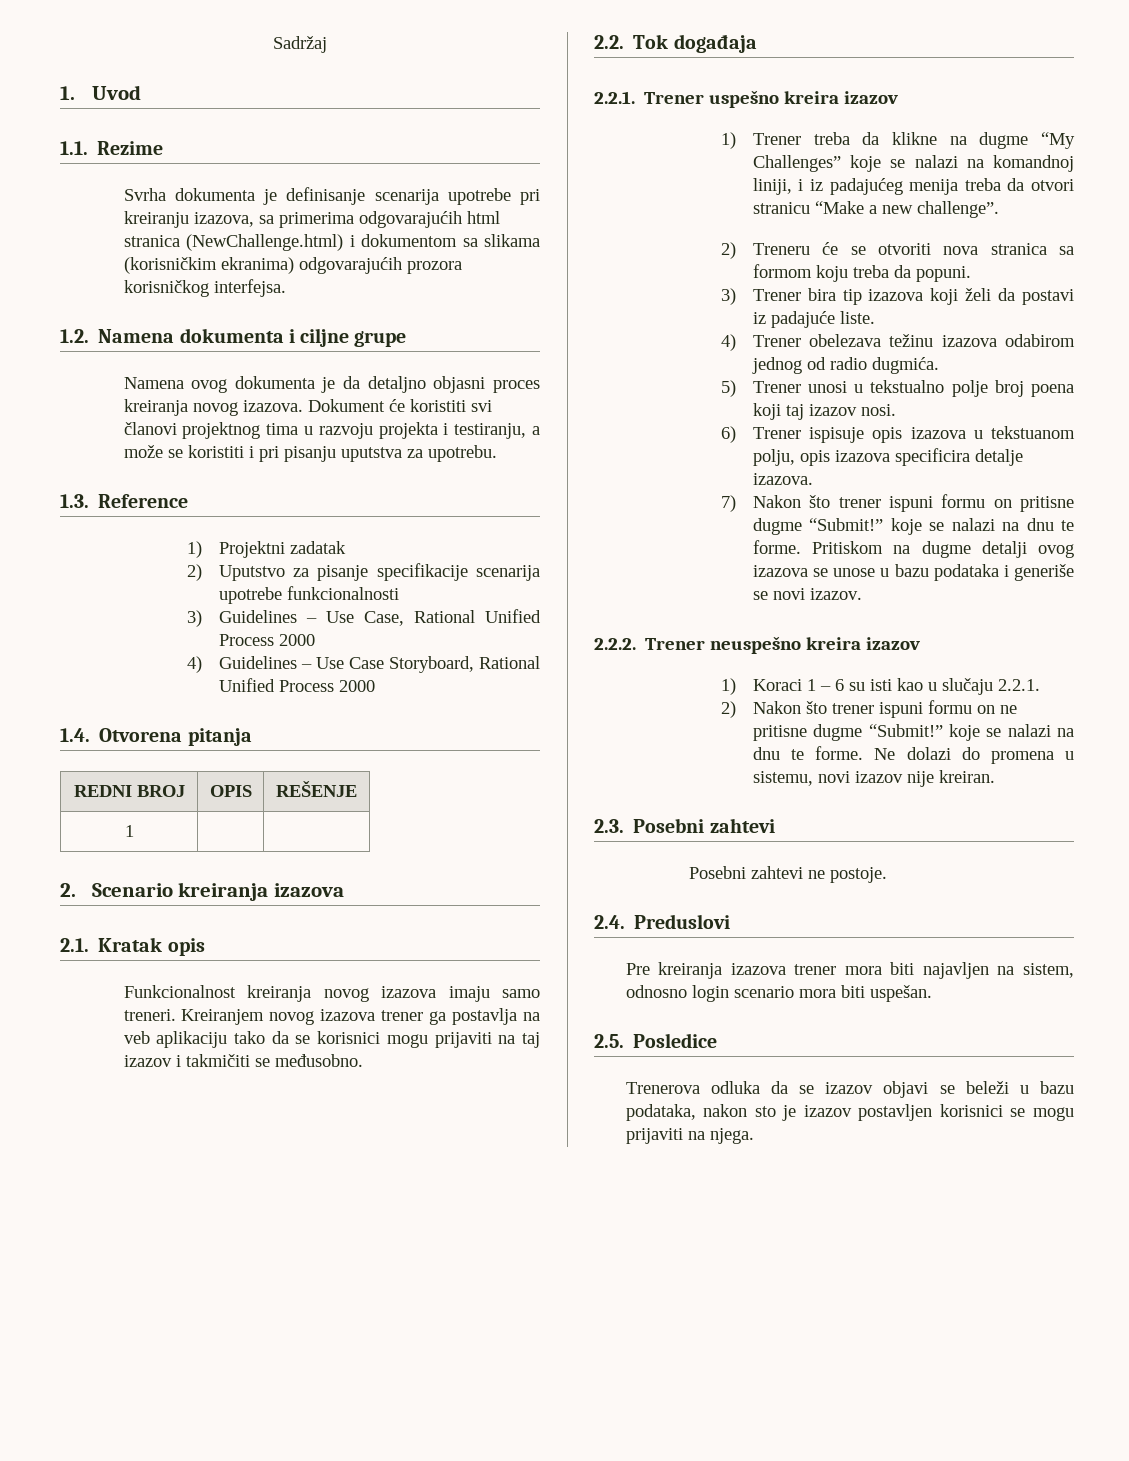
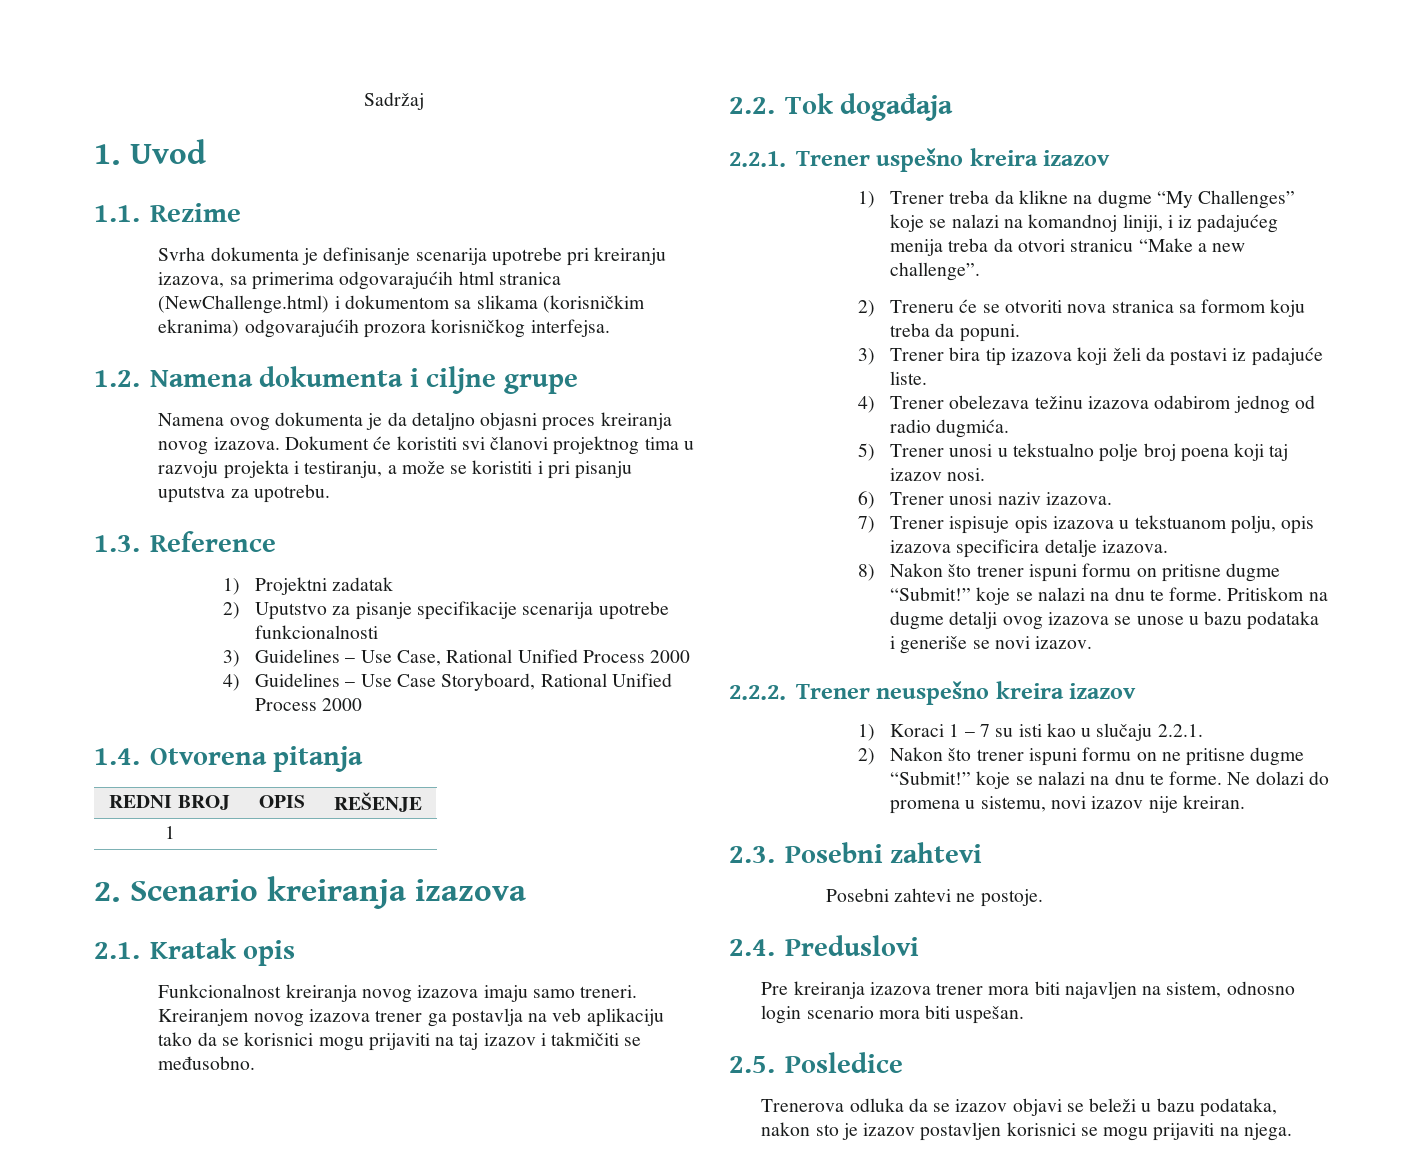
(801, 433) none -> [949,492,1112,505] [857,516,945,533] unosi naziv izazova. // 7) Trener
[721,495,737,512] 7) -> [857,564,875,581] 8)
[834,679,844,691] 6 -> [979,724,990,737] 7

